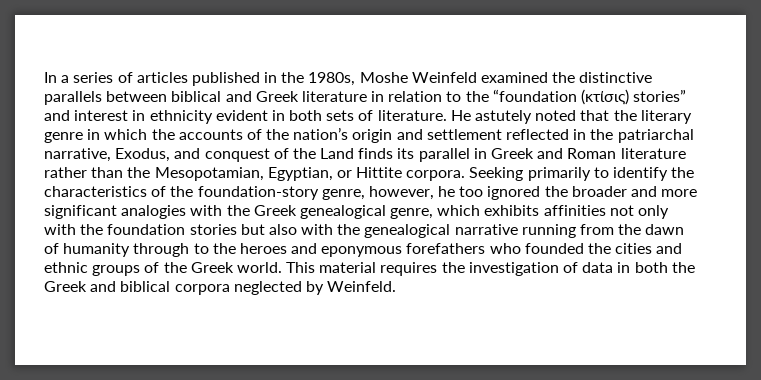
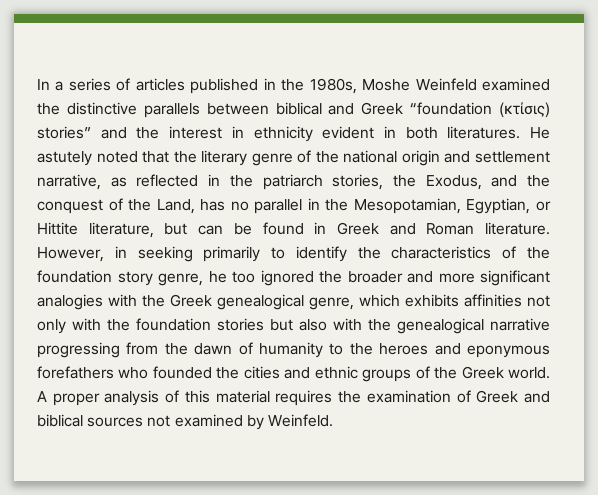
[301,91,489,102] literature in relation to the -> (404, 108) none
(70, 115) none -> [136,127,160,139] the
[326,110,447,121] sets of literature. -> [447,126,521,139] literatures.
[87,127,349,140] in which the accounts of the nation’s -> [297,150,398,163] of the national
(502, 134) none -> [37,174,127,190] narrative, as
[617,129,694,143] [44,148,111,162] patriarchal narrative, -> [262,174,416,190] patriarch stories, the
(201, 153) none -> [527,175,550,187] the
[320,148,686,162] [44,167,124,178] Land finds its parallel in Greek and Roman literature rather than -> [156,198,320,214] Land, has no parallel in
[406,167,524,181] corpora. Seeking -> [88,222,550,238] [37,246,193,262] literature, but can be found in Greek and Roman literature. However, in seeking
[197,186,434,200] foundation-story genre, however, -> [37,270,203,286] foundation story genre,
[521,224,576,238] running -> [37,342,120,358] progressing
[133,243,190,257] through -> (323, 350) none
[286,262,695,276] [44,281,302,295] This material requires the investigation of data in both the Greek and biblical corpora neglected -> [37,390,551,406] [37,414,243,427] A proper analysis of this material requires the examination of Greek and biblical sources not examined

